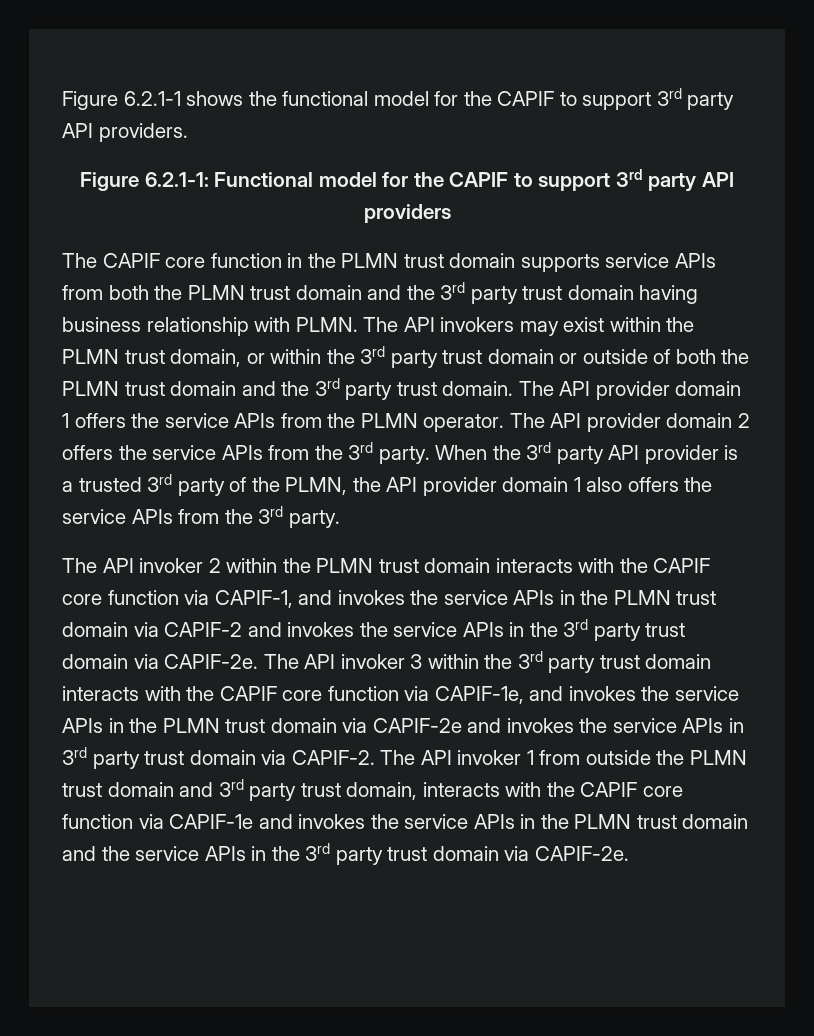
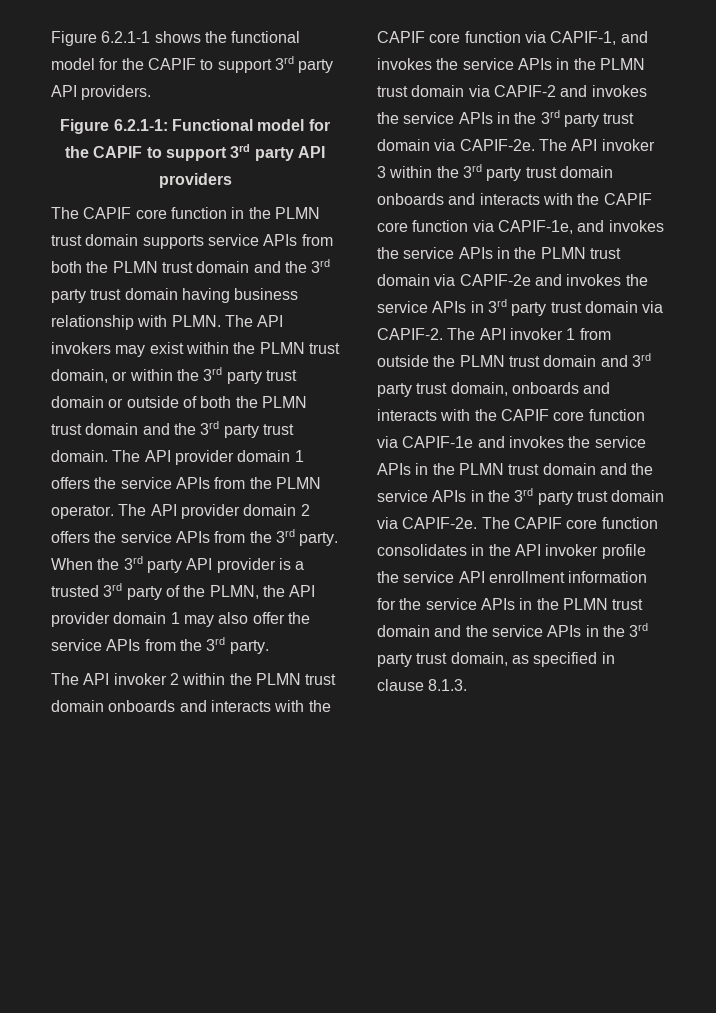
[586,477,679,492] also offers -> [183,612,285,627] may also offer
(491, 565) none -> [108,700,207,712] onboards and
(712, 661) none -> [377,193,476,205] onboards and
(418, 791) none -> [511,382,611,394] onboards and
(629, 853) none -> [481,517,658,529] [377,544,646,559] [377,571,648,583] [377,598,644,610] [377,623,649,637] [377,652,615,667] [377,679,468,691] The CAPIF core function consolidates in the API invoker profile the service API enrollment information for the service APIs in the PLMN trust domain and the service APIs in the 3rd party trust domain, as specified in clause 8.1.3.

